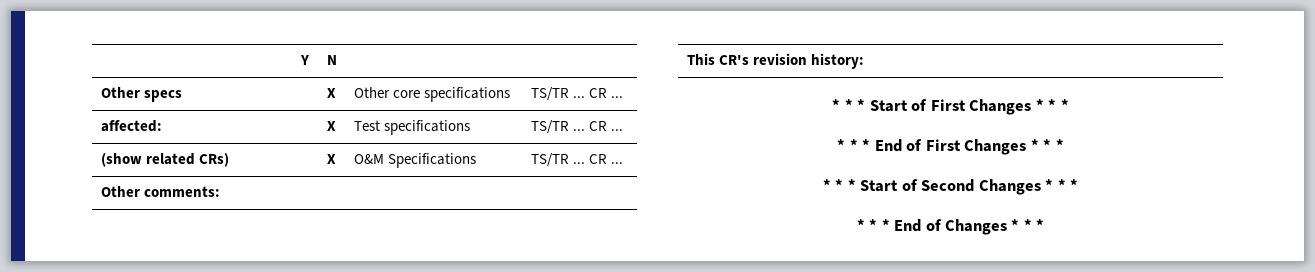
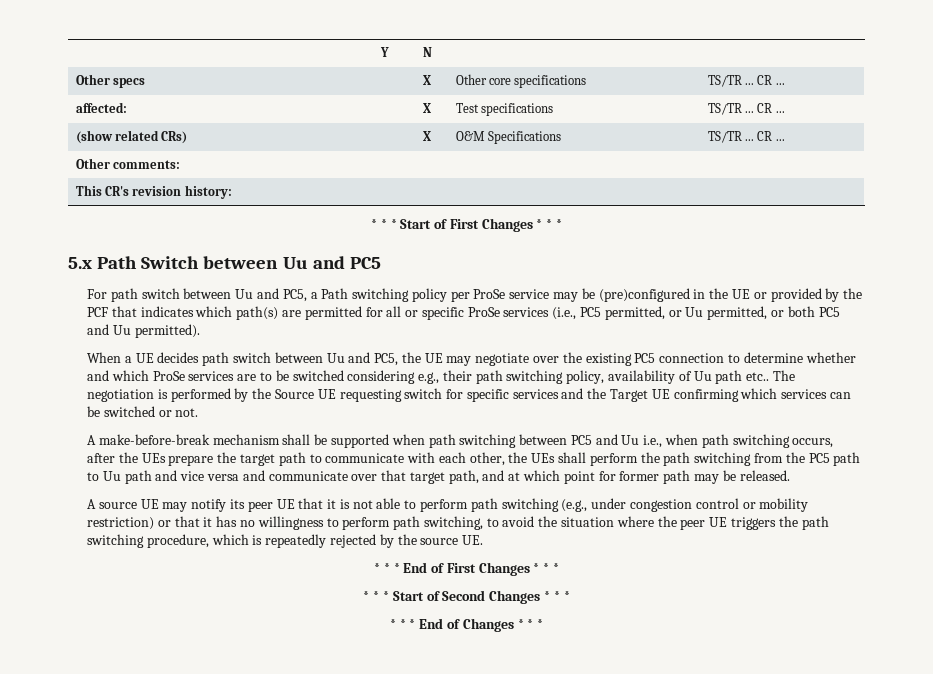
(1069, 105) none -> [68,256,381,269] [87,288,863,302] [87,306,840,320] [87,324,200,338] [87,352,856,366] [87,370,795,384] [87,388,851,402] [87,406,199,417] [87,434,834,448] [87,452,861,466] [87,470,790,484] [87,498,809,512] [87,516,829,530] [87,534,484,548] // 5.x Path Switch between Uu and PC5 // For path switch between Uu and PC5, a Path switching policy per ProSe service may be (pre)configured in the UE or provided by the PCF that indicates which path(s) are permitted for all or specific ProSe services (i.e., PC5 permitted, or Uu permitted, or both PC5 and Uu permitted). // When a UE decides path switch between Uu and PC5, the UE may negotiate over the existing PC5 connection to determine whether and which ProSe services are to be switched considering e.g., their path switching policy, availability of Uu path etc.. The negotiation is performed by the Source UE requesting switch for specific services and the Target UE confirming which services can be switched or not. // A make-before-break mechanism shall be supported when path switching between PC5 and Uu i.e., when path switching occurs, after the UEs prepare the target path to communicate with each other, the UEs shall perform the path switching from the PC5 path to Uu path and vice versa and communicate over that target path, and at which point for former path may be released. // A source UE may notify its peer UE that it is not able to perform path switching (e.g., under congestion control or mobility restriction) or that it has no willingness to perform path switching, to avoid the situation where the peer UE triggers the path switching procedure, which is repeatedly rejected by the source UE.

